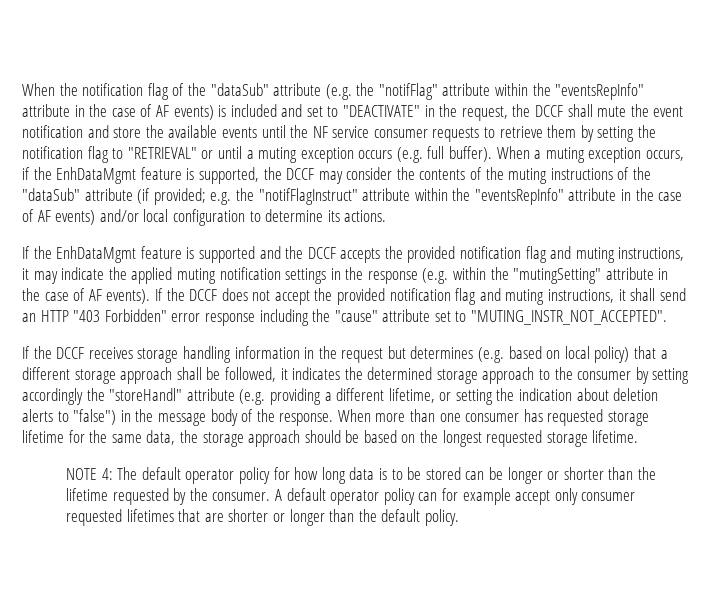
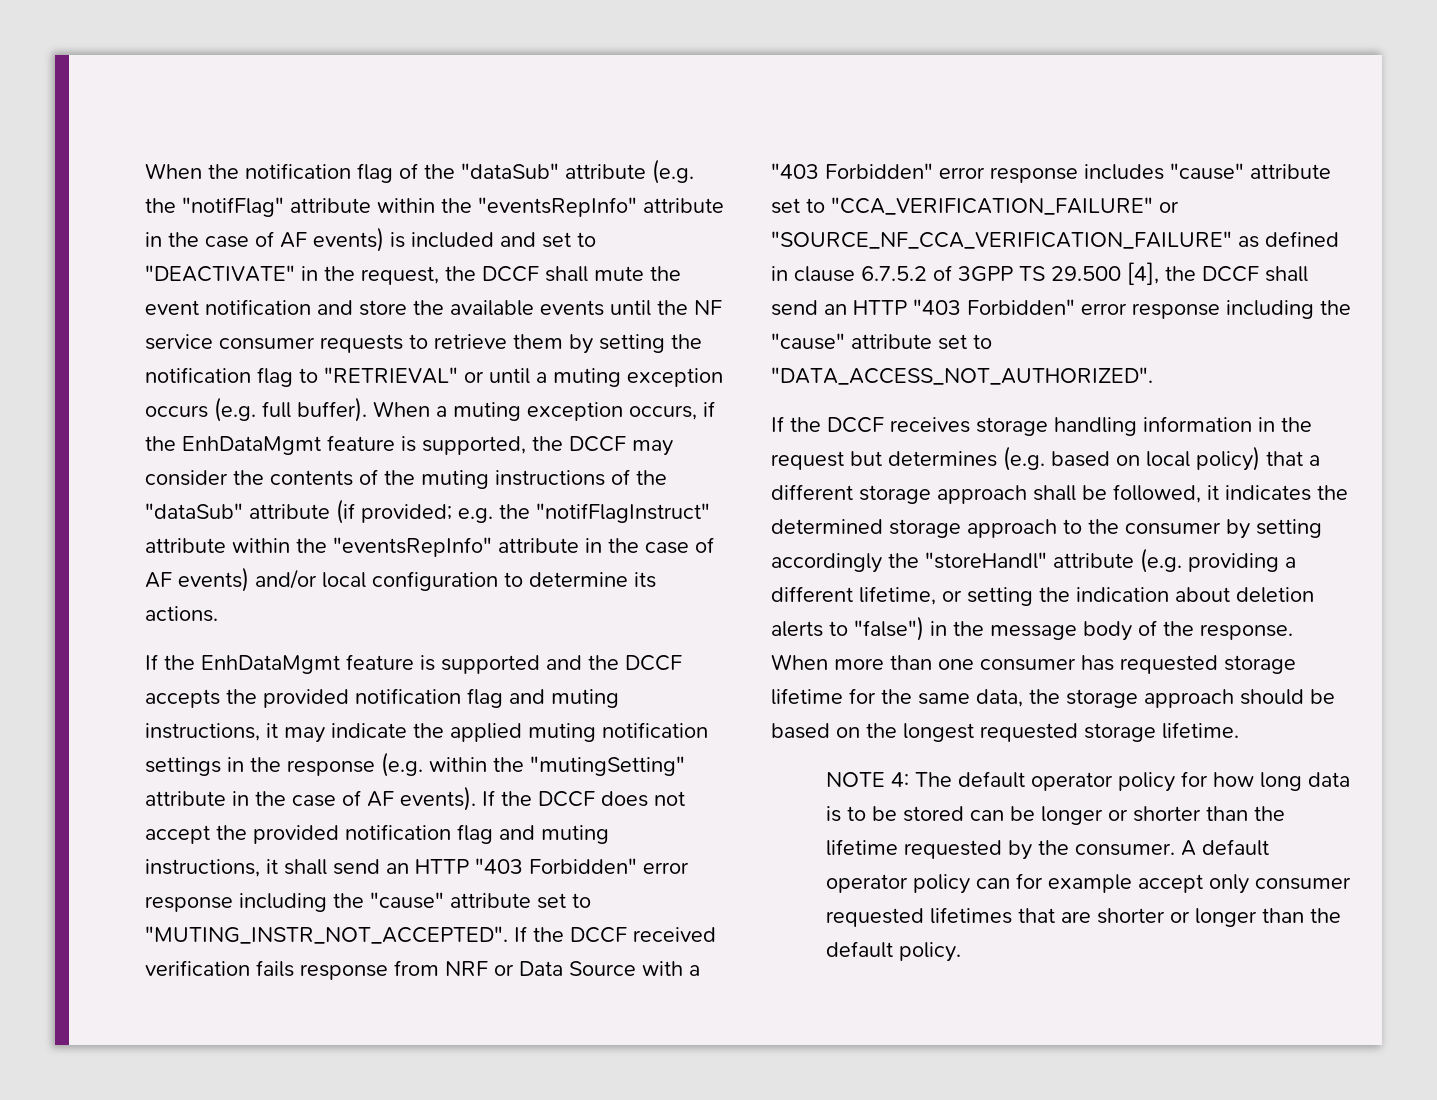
(668, 317) none -> [514,926,716,943] [145,960,700,980] [771,163,1331,183] [771,197,1179,215] [771,231,1339,249] [771,262,1308,285] [771,299,1351,319] [771,333,992,350] [771,367,1153,385] If the DCCF received verification fails response from NRF or Data Source with a "403 Forbidden" error response includes "cause" attribute set to "CCA_VERIFICATION_FAILURE" or "SOURCE_NF_CCA_VERIFICATION_FAILURE" as defined in clause 6.7.5.2 of 3GPP TS 29.500 [4], the DCCF shall send an HTTP "403 Forbidden" error response including the "cause" attribute set to "DATA_ACCESS_NOT_AUTHORIZED".

